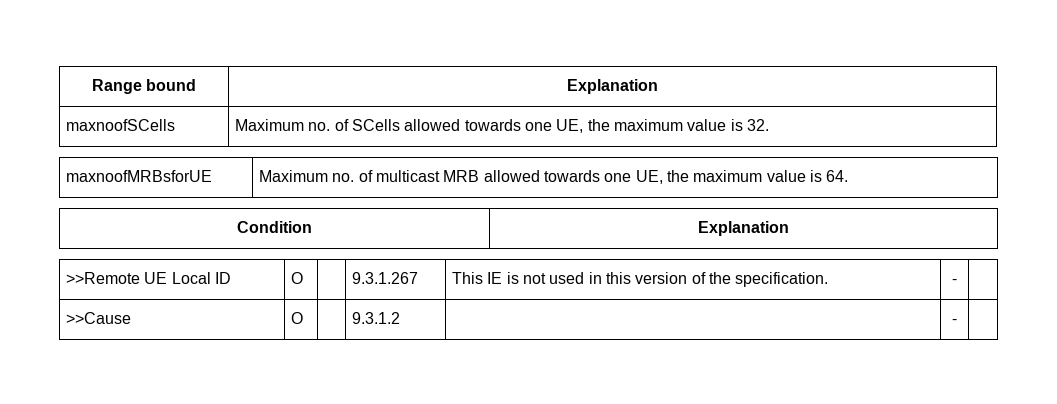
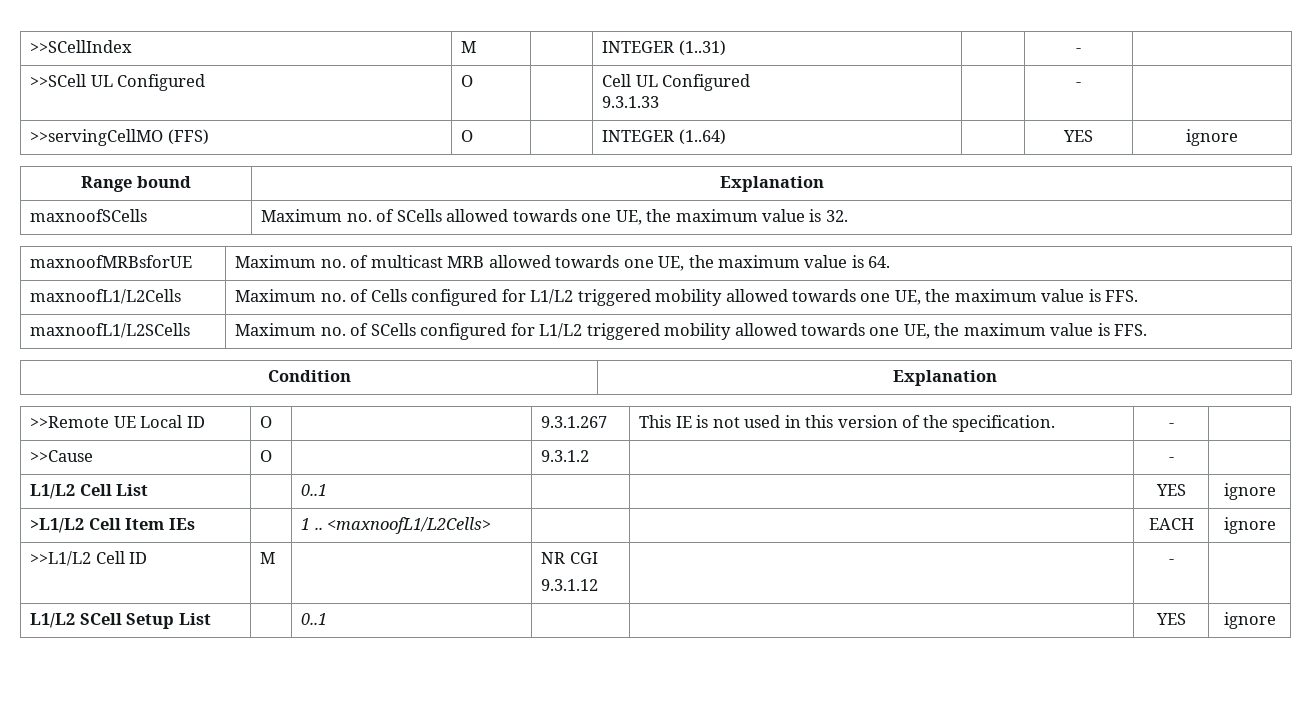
(91, 86) none -> [30,40,133,53] [461,41,477,53] [602,40,726,56] [1076,48,1081,53] [30,74,206,91] [461,75,474,87] [602,74,751,91] [602,96,660,108] [1076,82,1081,87] [30,129,209,146] [461,130,474,142] [602,129,726,145] [1063,130,1093,142] [1186,129,1238,146] >>SCellIndex | M | | INTEGER (1..31) | | - | // >>SCell UL Configured | O | | Cell UL Configured // 9.3.1.33 | | - | // >>servingCellMO (FFS) | O | | INTEGER (1..64) | | YES | ignore //
(849, 176) none -> [30,289,182,304] [235,289,1139,306] [30,323,191,338] [235,323,1148,340] // maxnoofL1/L2Cells | Maximum no. of Cells configured for L1/L2 triggered mobility allowed towards one UE, the maximum value is FFS. // maxnoofL1/L2SCells | Maximum no. of SCells configured for L1/L2 triggered mobility allowed towards one UE, the maximum value is FFS.
(957, 321) none -> [30,484,149,499] [301,484,328,496] [1155,484,1186,496] [1223,483,1276,500] [30,518,195,533] [301,517,492,534] [1148,518,1194,530] [1223,517,1276,534] [30,551,148,566] [260,552,276,564] [541,552,598,564] [541,579,599,591] [1168,559,1174,564] [30,613,211,629] [301,613,328,625] [1155,613,1186,625] [1223,612,1276,629] // L1/L2 Cell List | | 0..1 | | | YES | ignore // >L1/L2 Cell Item IEs | | 1 .. <maxnoofL1/L2Cells> | | | EACH | ignore // >>L1/L2 Cell ID | M | | NR CGI // 9.3.1.12 | | - | // L1/L2 SCell Setup List | | 0..1 | | | YES | ignore

